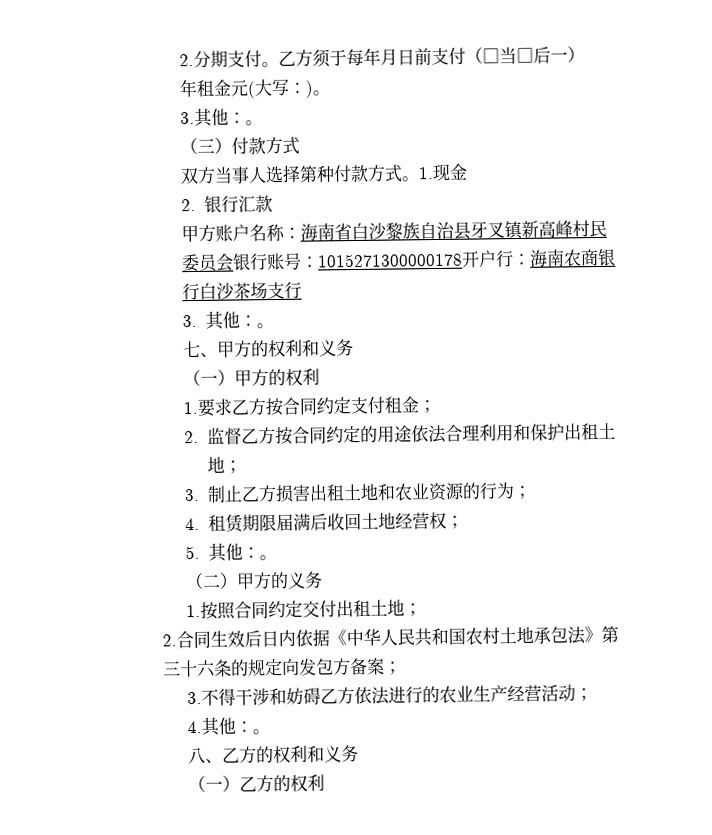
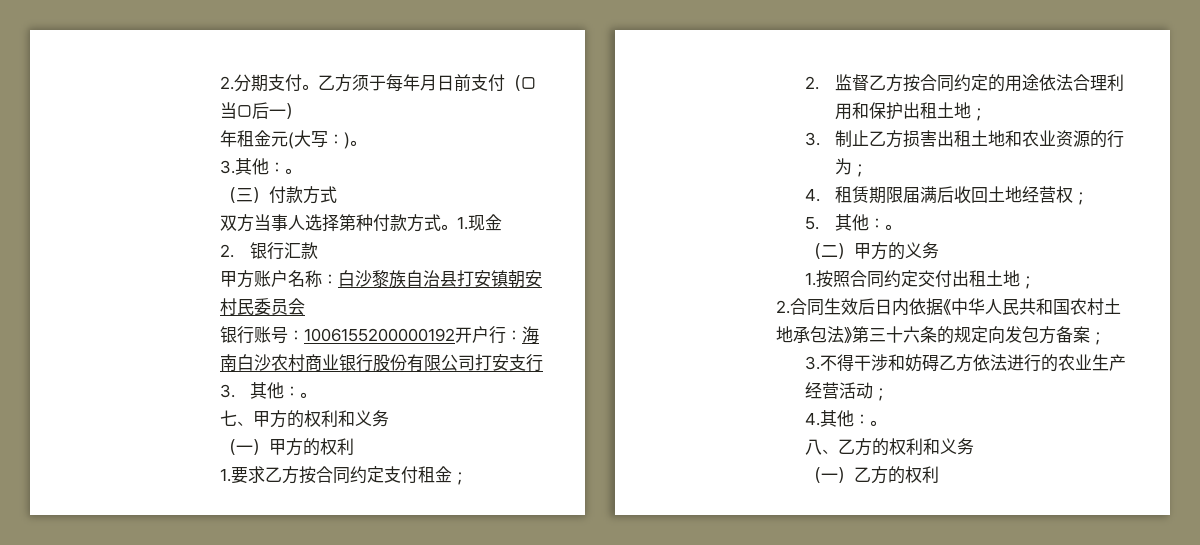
[299,223,352,242] 海南省 -> (339, 279) none
[469,220,573,240] 牙叉镇新高峰 -> [457,270,543,288] 打安镇朝安
(234, 262) none -> (306, 306) //
[316,252,463,268] 1015271300000178 -> [304,328,456,342] 1006155200000192
[562,248,616,268] [181,282,268,301] 农商银行白沙茶场 -> [237,354,510,372] 白沙农村商业银行股份有限公司打安

